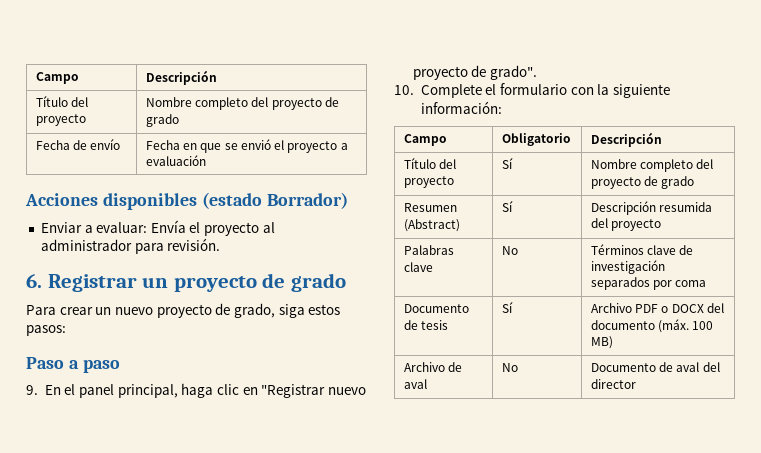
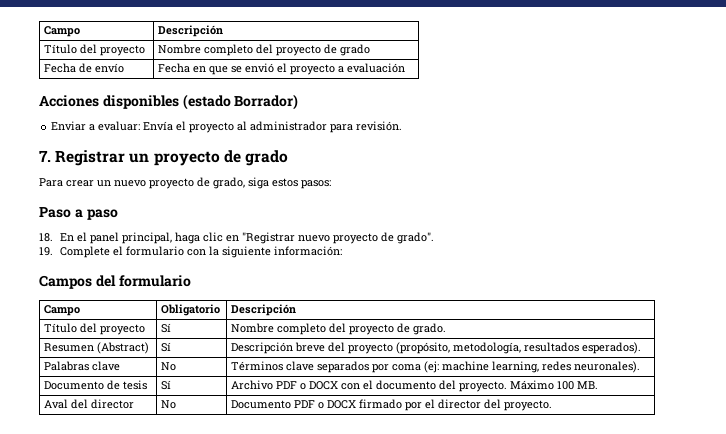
[26,274,42,288] 6. -> [39,150,51,162] 7.
[26,385,38,395] 9. -> [39,233,53,242] 18.
[394,85,414,95] 10. -> [39,247,53,256] 19.
(502, 107) none -> [39,275,191,289] // Campos del formulario
[661,176,695,189] grado -> [413,323,447,335] grado.
[659,202,713,212] [590,218,662,231] resumida del proyecto -> [295,342,642,354] breve del proyecto (propósito, metodología, resultados esperados).
[679,245,694,255] [590,260,665,274] de investigación -> (315, 366) none
(707, 283) none -> [424,361,641,373] (ej: machine learning, redes neuronales).
[706,303,724,313] [590,319,714,333] [590,336,613,349] [403,362,463,372] [403,379,427,389] [501,363,518,372] [590,362,720,372] [590,379,636,389] del documento (máx. 100 MB) // Archivo de aval | No | Documento de aval del director -> [341,380,599,392] [44,399,135,409] [161,400,177,409] [231,399,553,411] con el documento del proyecto. Máximo 100 MB. // Aval del director | No | Documento PDF o DOCX firmado por el director del proyecto.

